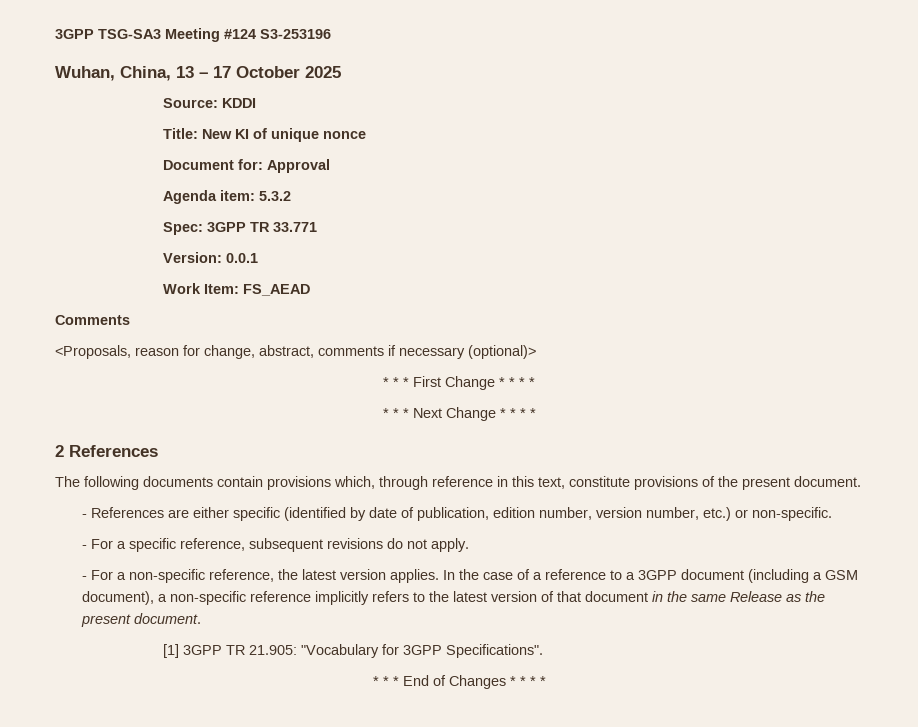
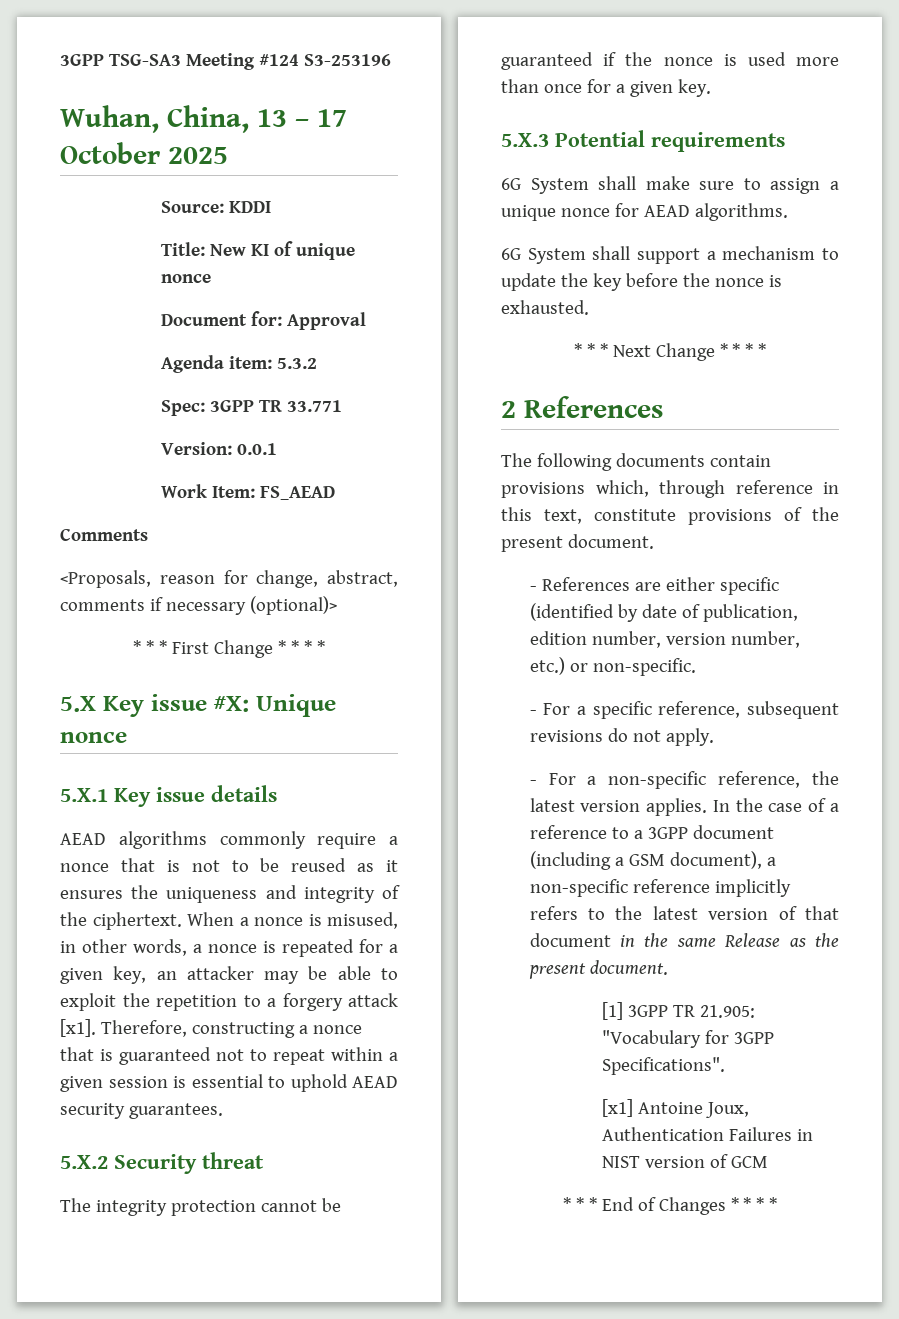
(535, 382) none -> [60,694,336,717] [60,732,127,743] [60,785,277,807] [60,831,398,849] [60,858,398,872] [60,885,400,903] [60,912,398,930] [60,939,398,957] [60,966,398,984] [60,993,398,1011] [60,1019,362,1038] [60,1047,398,1065] [60,1074,398,1092] [60,1103,223,1119] [60,1152,264,1174] [60,1198,341,1216] [501,52,839,70] [501,79,711,97] [501,130,785,152] [501,176,839,194] [501,203,788,221] [501,246,839,264] [501,273,782,291] [501,300,589,315] // 5.X Key issue #X: Unique nonce // 5.X.1 Key issue details // AEAD algorithms commonly require a nonce that is not to be reused as it ensures the uniqueness and integrity of the ciphertext. When a nonce is misused, in other words, a nonce is repeated for a given key, an attacker may be able to exploit the repetition to a forgery attack [x1]. Therefore, constructing a nonce that is guaranteed not to repeat within a given session is essential to uphold AEAD security guarantees. // 5.X.2 Security threat // The integrity protection cannot be guaranteed if the nonce is used more than once for a given key. // 5.X.3 Potential requirements // 6G System shall make sure to assign a unique nonce for AEAD algorithms. // 6G System shall support a mechanism to update the key before the nonce is exhausted.
(544, 651) none -> [602,1099,750,1118] [602,1127,814,1141] [602,1154,769,1168] // [x1] Antoine Joux, Authentication Failures in NIST version of GCM

